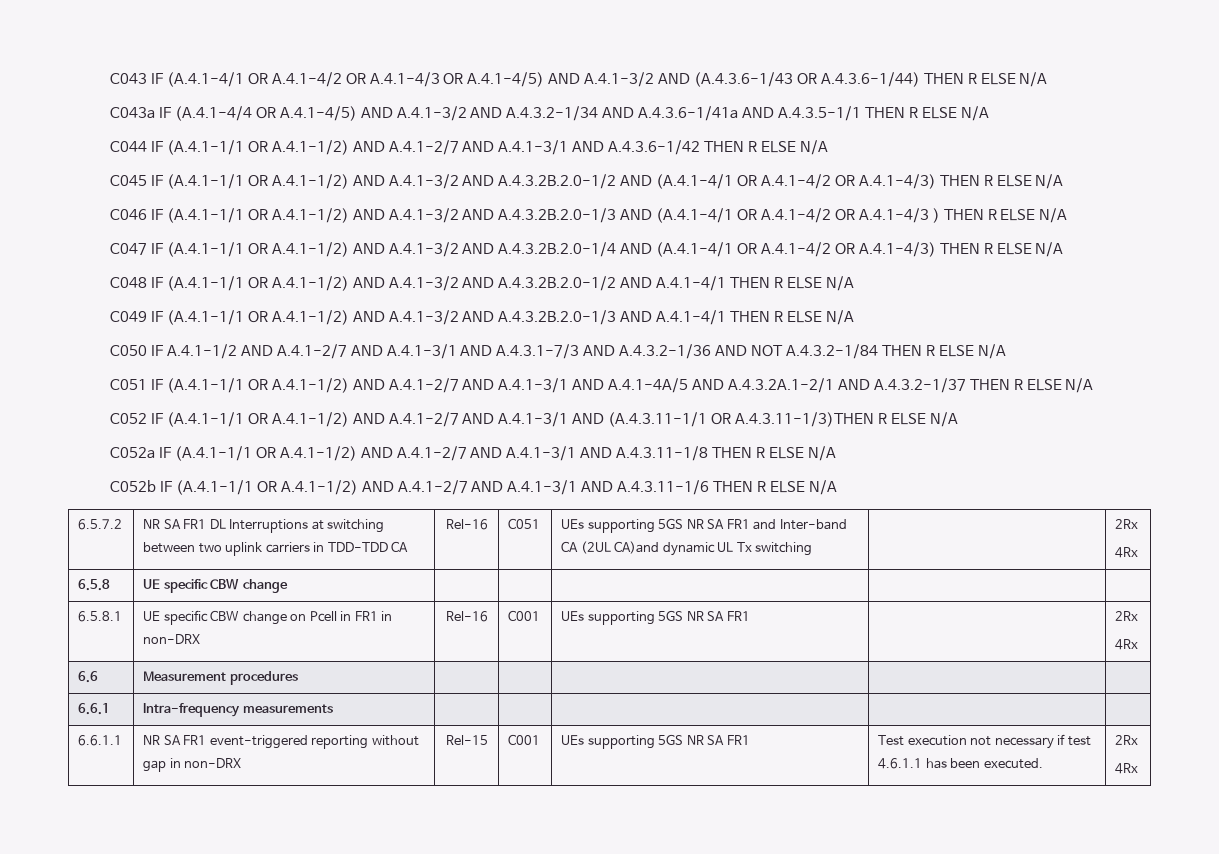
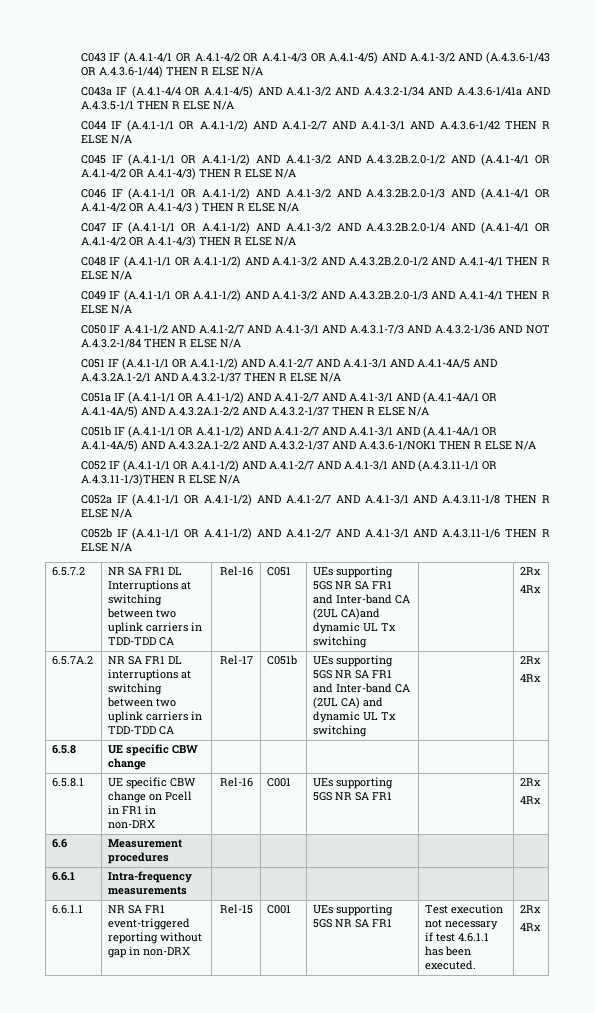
(1094, 385) none -> [80,392,497,404] [80,406,429,418] [80,426,497,438] [80,440,536,452] // C051a IF (A.4.1-1/1 OR A.4.1-1/2) AND A.4.1-2/7 AND A.4.1-3/1 AND (A.4.1-4A/1 OR A.4.1-4A/5) AND A.4.3.2A.1-2/2 AND A.4.3.2-1/37 THEN R ELSE N/A // C051b IF (A.4.1-1/1 OR A.4.1-1/2) AND A.4.1-2/7 AND A.4.1-3/1 AND (A.4.1-4A/1 OR A.4.1-4A/5) AND A.4.3.2A.1-2/2 AND A.4.3.2-1/37 AND A.4.3.6-1/NOK1 THEN R ELSE N/A
(1139, 552) none -> [52,656,94,665] [108,656,183,665] [108,669,192,681] [108,683,163,695] [107,697,177,707] [108,711,203,723] [108,726,175,735] [219,655,253,665] [267,655,298,665] [313,655,394,667] [313,670,393,679] [313,683,411,693] [313,697,384,709] [313,711,397,723] [313,725,368,737] [520,656,542,664] [520,674,542,682] // 6.5.7A.2 | NR SA FR1 DL interruptions at switching between two uplink carriers in TDD-TDD CA | Rel-17 | C051b | UEs supporting 5GS NR SA FR1 and Inter-band CA (2UL CA) and dynamic UL Tx switching | | 2Rx // 4Rx

